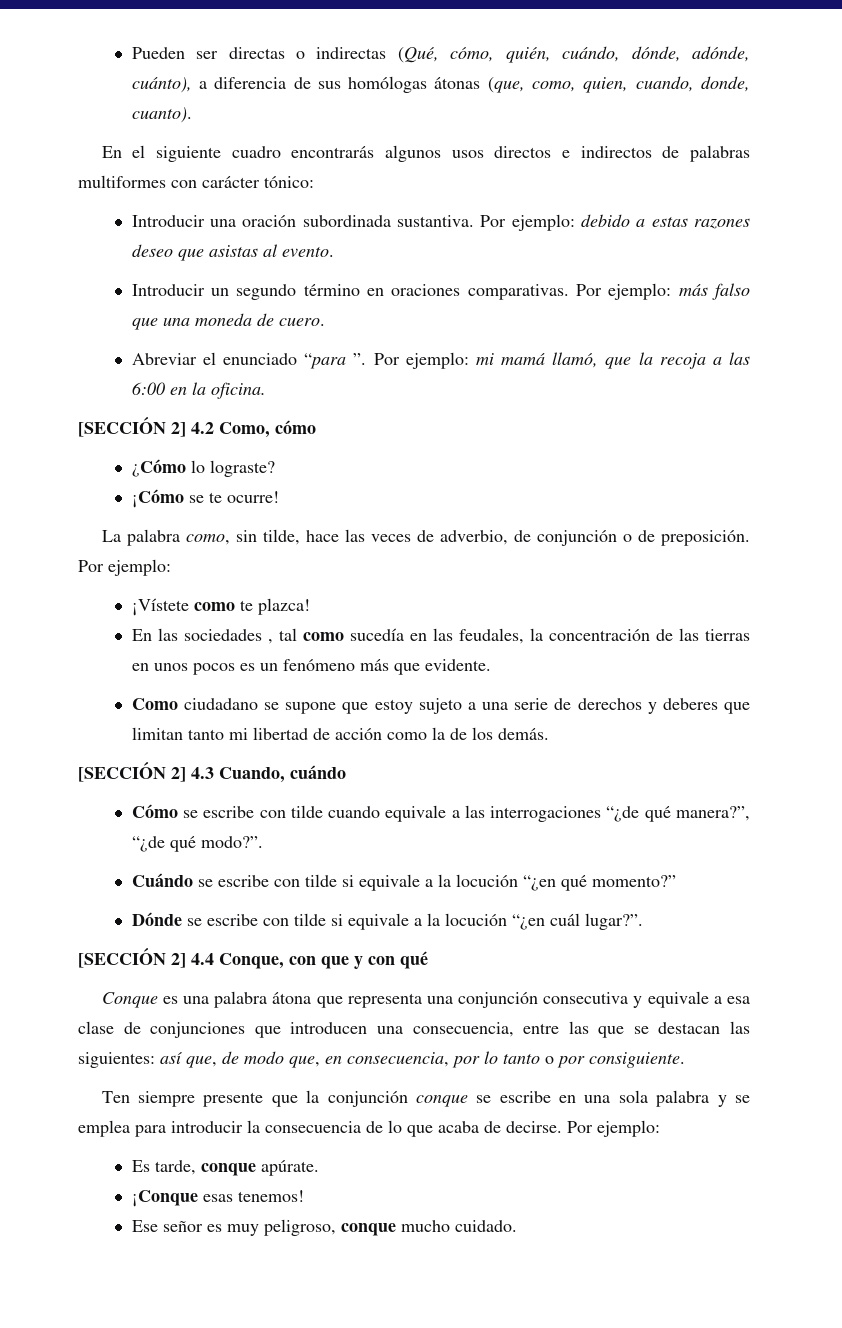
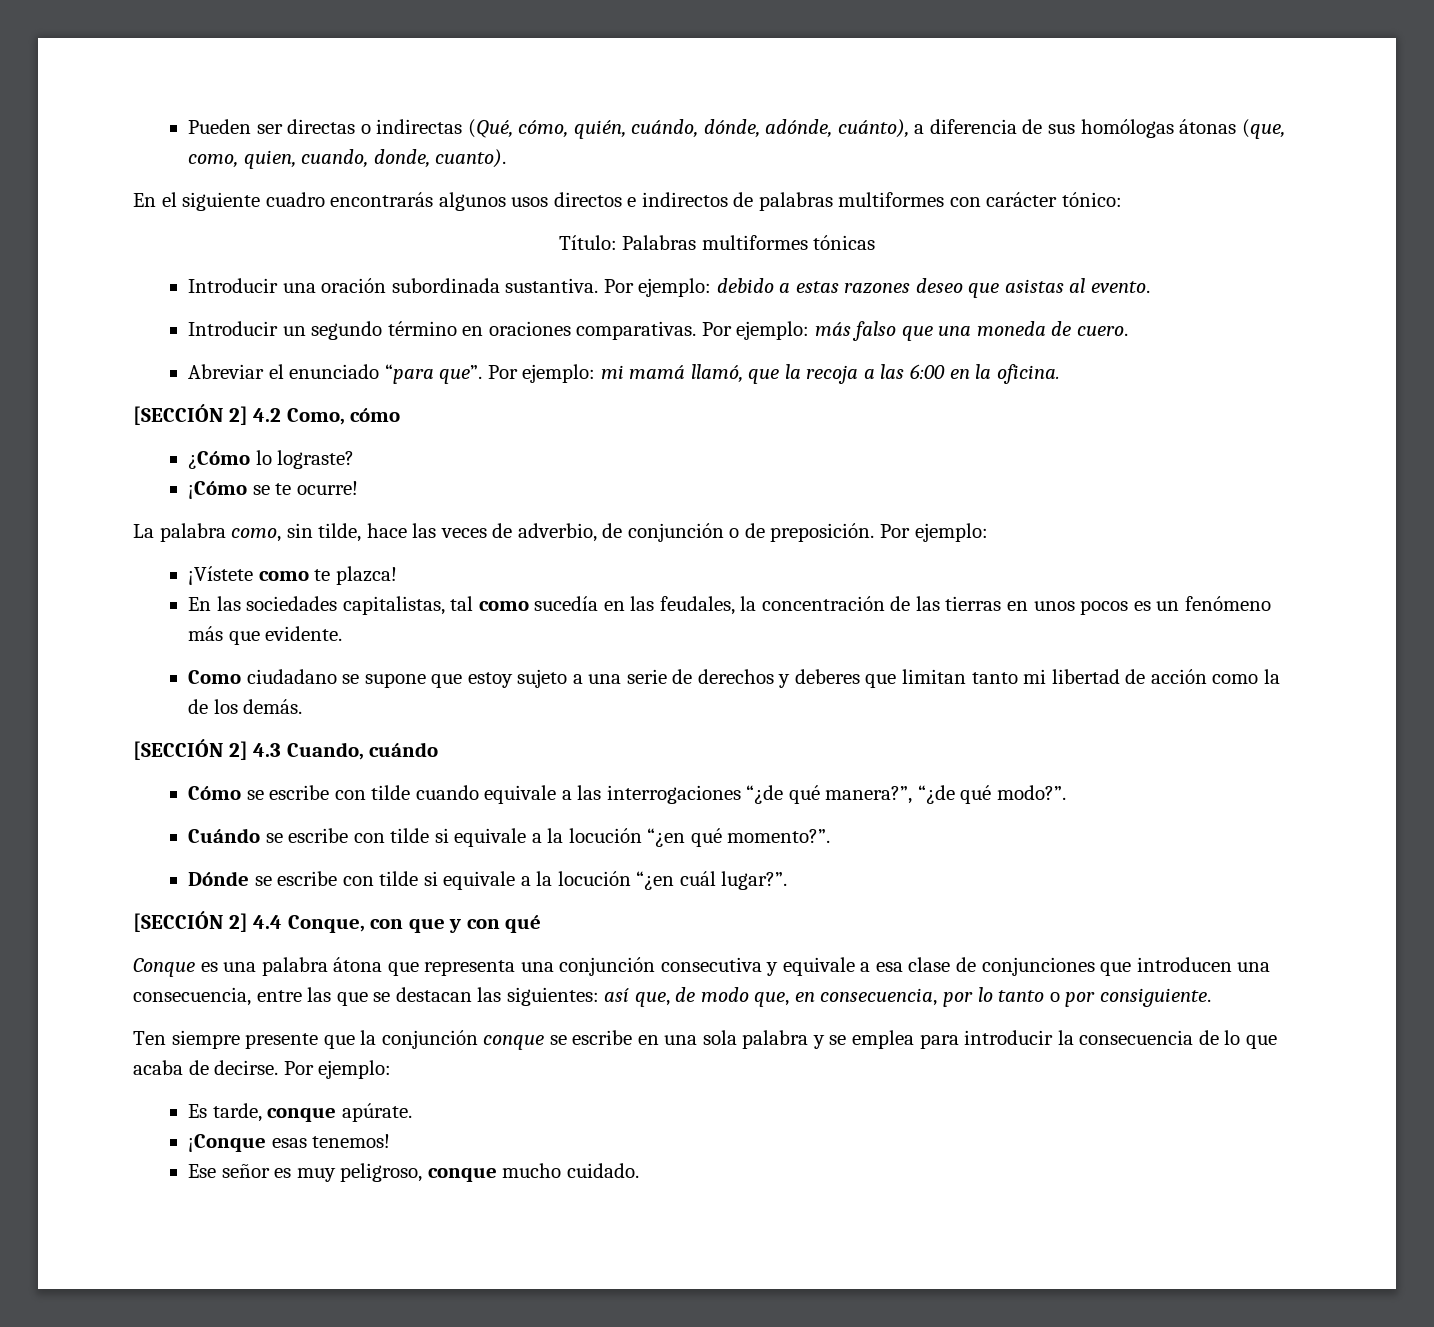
(314, 182) none -> [558,235,876,250] // Título: Palabras multiformes tónicas
[353,353,367,365] ”. -> [439,365,483,384] que”.
[267,639,273,644] , -> [342,596,445,615] capitalistas,
[591,875,676,887] momento?” -> [727,829,831,843] momento?”.

